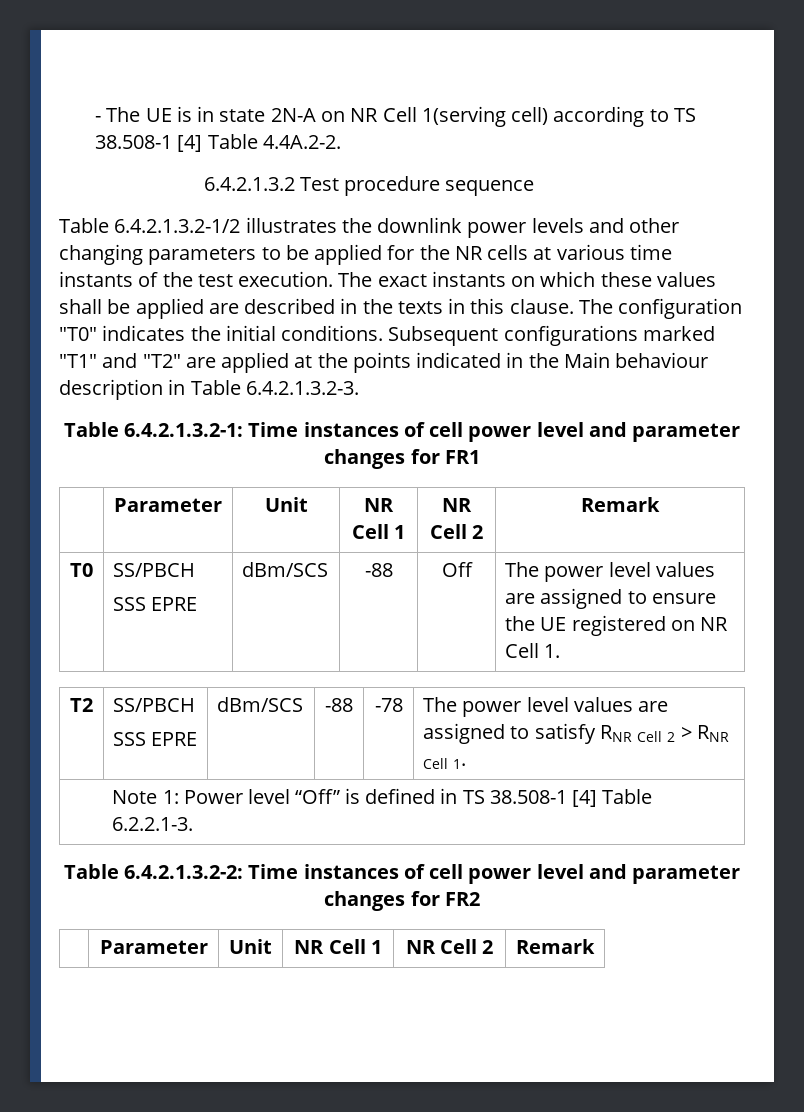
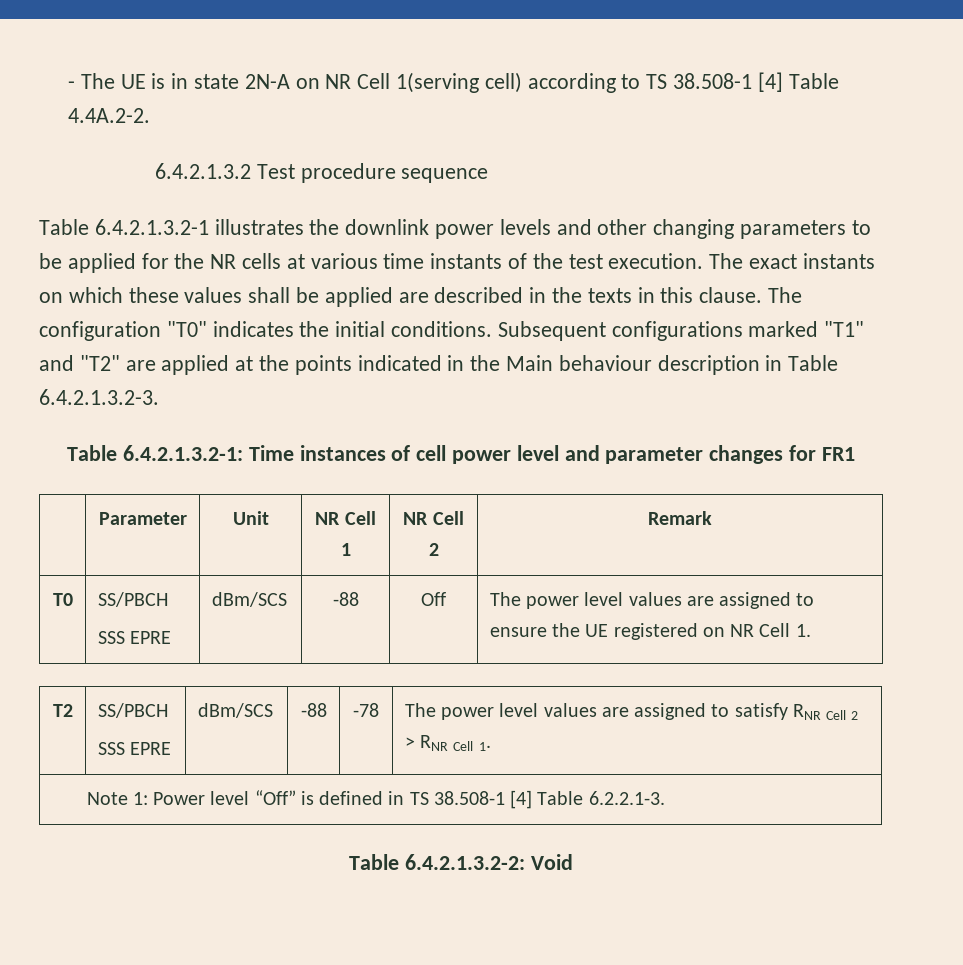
[114,219,241,233] 6.4.2.1.3.2-1/2 -> [94,219,209,235] 6.4.2.1.3.2-1
[248,864,741,884] [324,891,480,911] [99,940,208,954] [229,939,272,954] [294,939,382,954] [405,939,494,954] [516,939,595,954] Time instances of cell power level and parameter changes for FR2 // | Parameter | Unit | NR Cell 1 | NR Cell 2 | Remark -> [530,854,573,870] Void

